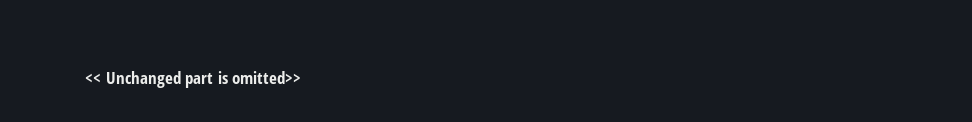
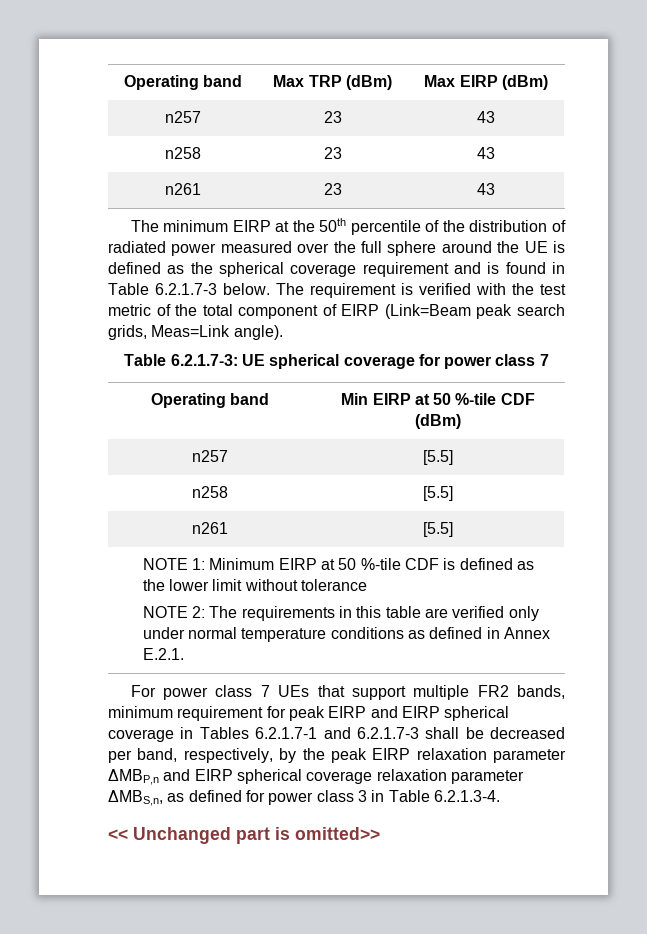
(85, 78) none -> [123,75,243,90] [273,75,392,90] [424,75,548,90] [165,111,201,123] [323,111,342,123] [477,111,495,123] [165,147,201,159] [323,147,342,159] [477,147,495,159] [165,183,201,195] [323,183,342,195] [477,183,495,195] [130,218,566,235] [108,241,565,256] [108,262,565,277] [108,283,566,298] [108,304,565,319] [108,325,283,340] [124,354,549,369] [150,393,270,408] [341,393,535,405] [415,414,461,429] [192,450,228,462] [423,450,453,465] [192,486,228,498] [423,486,453,501] [192,522,228,534] [423,522,453,537] [142,558,535,570] [142,579,368,591] [142,606,539,621] [142,627,551,642] [142,648,184,660] [130,685,565,700] [108,706,510,721] [108,727,565,742] [108,748,566,763] [108,769,524,785] [108,790,500,806] Operating band | Max TRP (dBm) | Max EIRP (dBm) // n257 | 23 | 43 // n258 | 23 | 43 // n261 | 23 | 43 // The minimum EIRP at the 50th percentile of the distribution of radiated power measured over the full sphere around the UE is defined as the spherical coverage requirement and is found in Table 6.2.1.7-3 below. The requirement is verified with the test metric of the total component of EIRP (Link=Beam peak search grids, Meas=Link angle). // Table 6.2.1.7-3: UE spherical coverage for power class 7 // Operating band | Min EIRP at 50 %-tile CDF (dBm) // n257 | [5.5] // n258 | [5.5] // n261 | [5.5] // NOTE 1: Minimum EIRP at 50 %-tile CDF is defined as the lower limit without tolerance // NOTE 2: The requirements in this table are verified only under normal temperature conditions as defined in Annex E.2.1. // For power class 7 UEs that support multiple FR2 bands, minimum requirement for peak EIRP and EIRP spherical coverage in Tables 6.2.1.7-1 and 6.2.1.7-3 shall be decreased per band, respectively, by the peak EIRP relaxation parameter ΔMBP,n and EIRP spherical coverage relaxation parameter ΔMBS,n, as defined for power class 3 in Table 6.2.1.3-4. //

